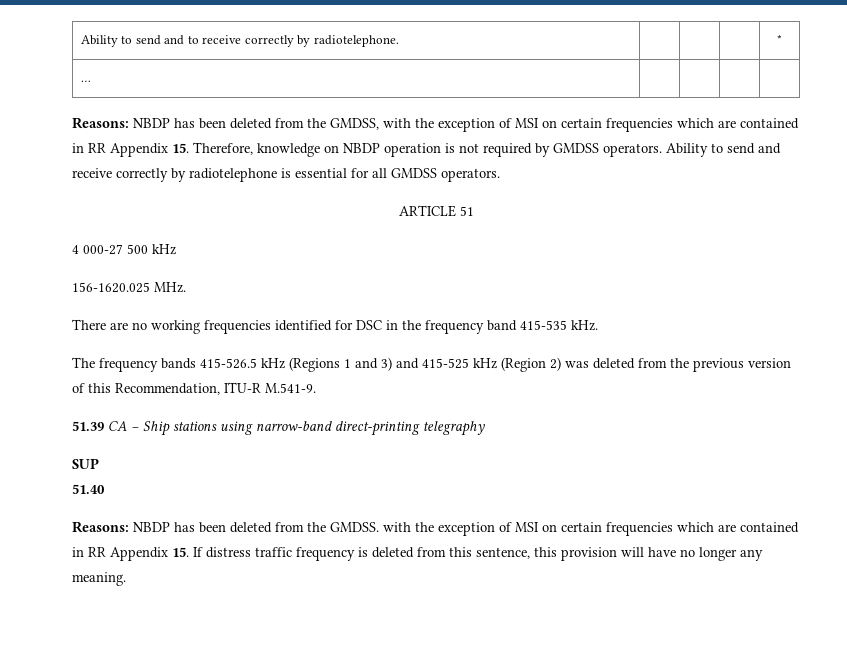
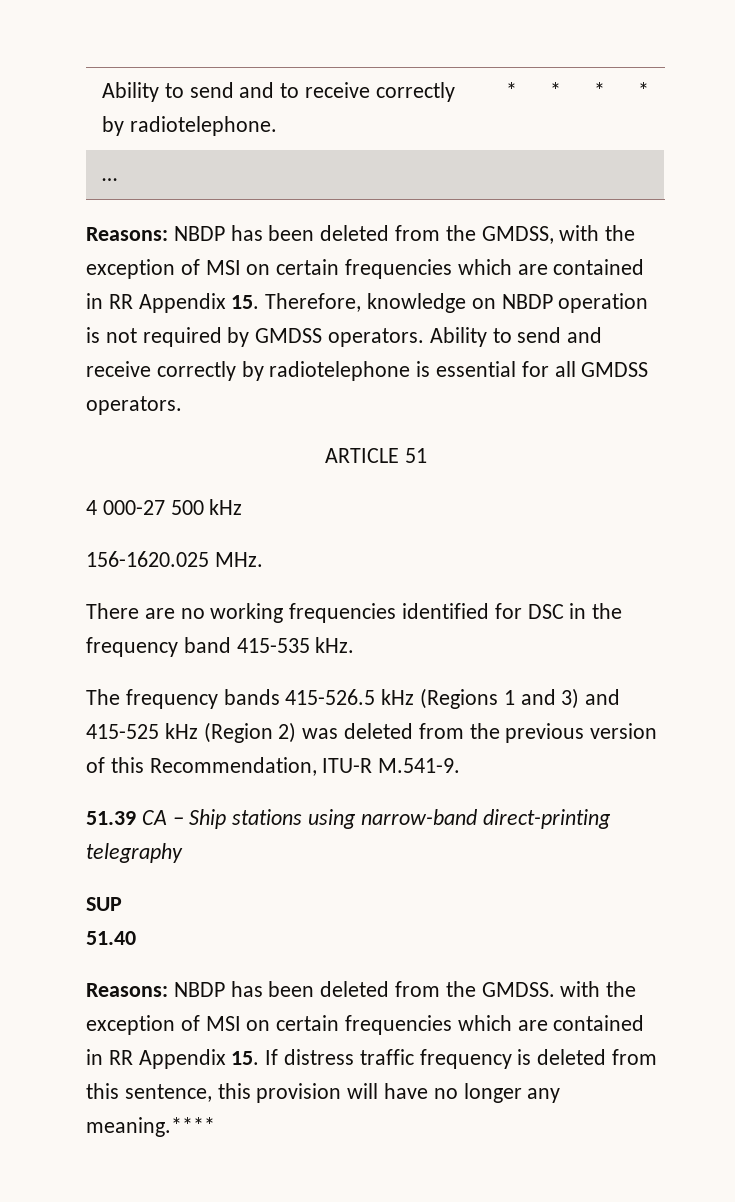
(399, 41) | | -> [506,82,517,98] [550,82,561,98] [594,82,605,98] * | * | *
[72,572,126,586] meaning. -> [86,1117,215,1137] meaning.****

